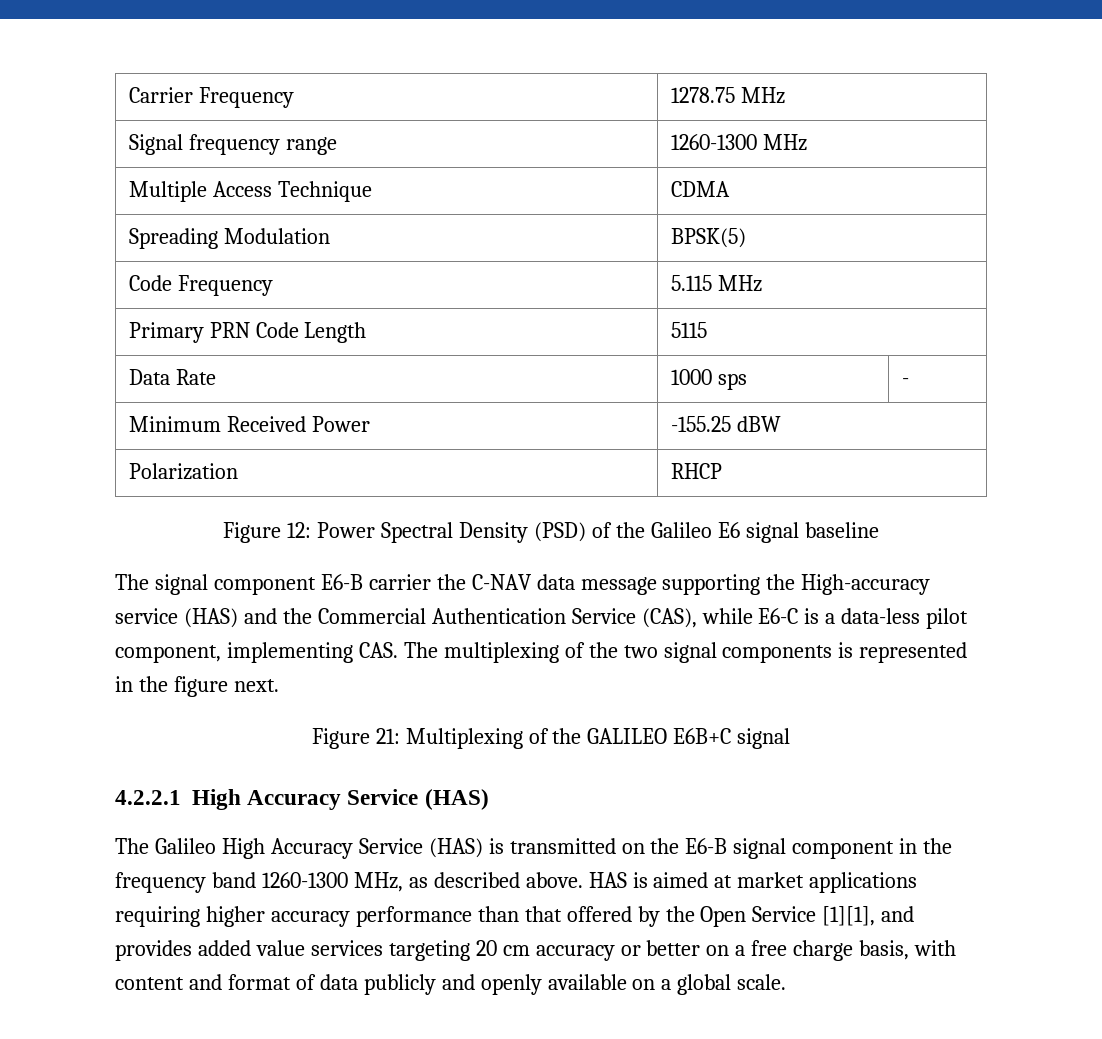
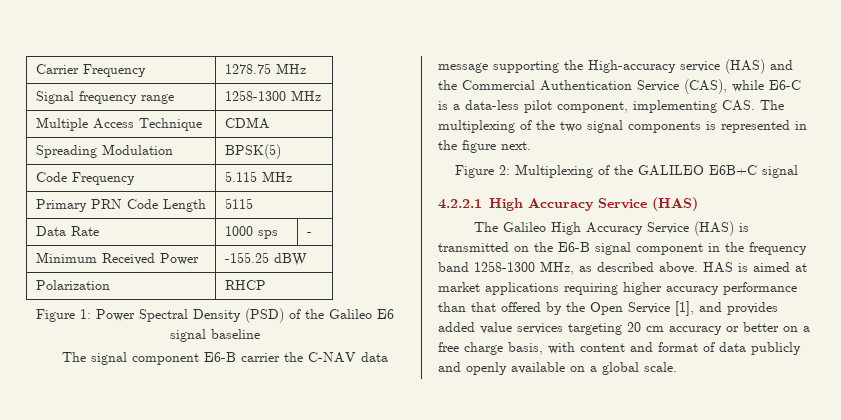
[670,134,757,150] 1260-1300 -> [224,90,286,101] 1258-1300
[287,522,312,538] 12: -> [79,309,91,319] 1:
[375,728,400,744] 21: -> [499,165,510,175] 2:
[261,872,348,888] 1260-1300 -> [474,261,535,272] 1258-1300
[822,906,876,926] [1][1], -> [675,301,694,316] [1],

